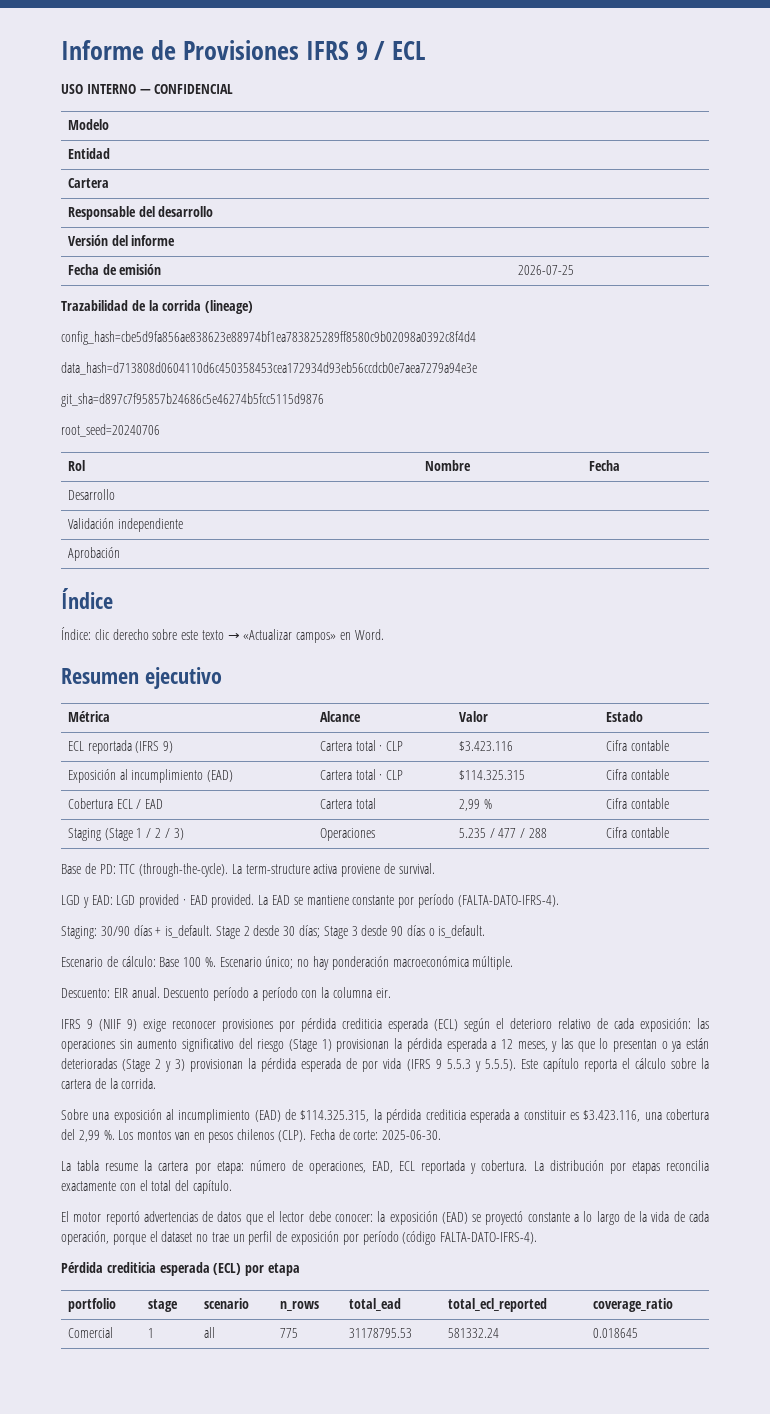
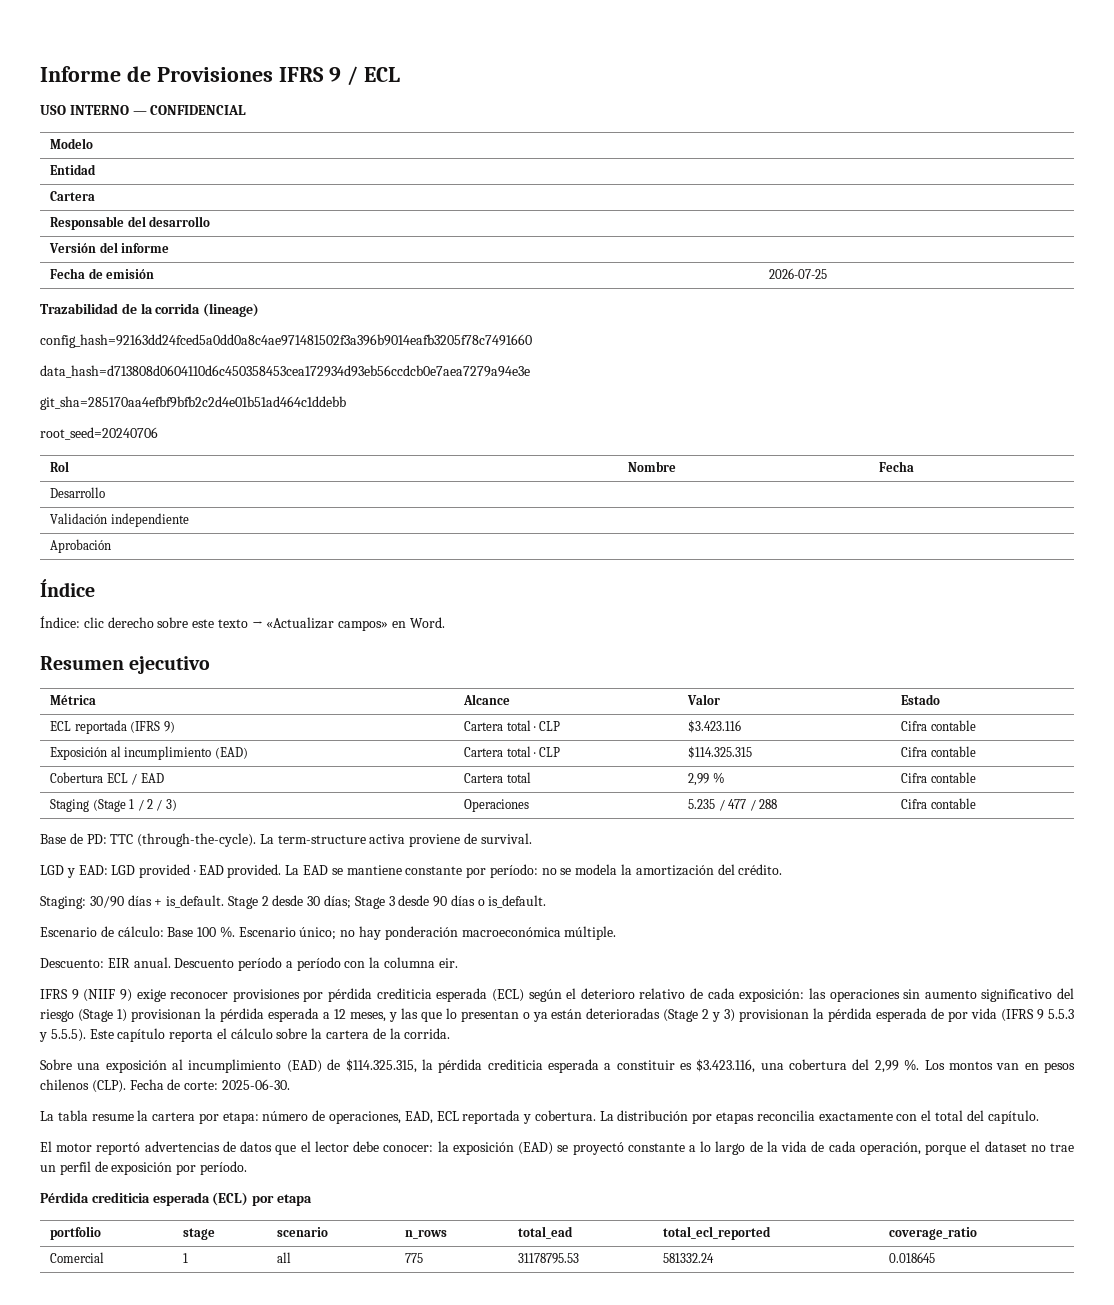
[61,331,476,345] config_hash=cbe5d9fa856ae838623e88974bf1ea783825289ff8580c9b02098a0392c8f4d4 -> [40,334,532,348] config_hash=92163dd24fced5a0dd0a8c4ae971481502f3a396b9014eafb3205f78c7491660
[61,393,324,407] git_sha=d897c7f95857b24686c5e46274b5fcc5115d9876 -> [40,396,346,410] git_sha=285170aa4efbf9bfb2c2d4e01b51ad464c1ddebb
[417,894,559,908] período (FALTA-DATO-IFRS-4). -> [489,864,783,878] período: no se modela la amortización del crédito.
[362,1231,538,1245] período (código FALTA-DATO-IFRS-4). -> [199,1161,247,1175] período.

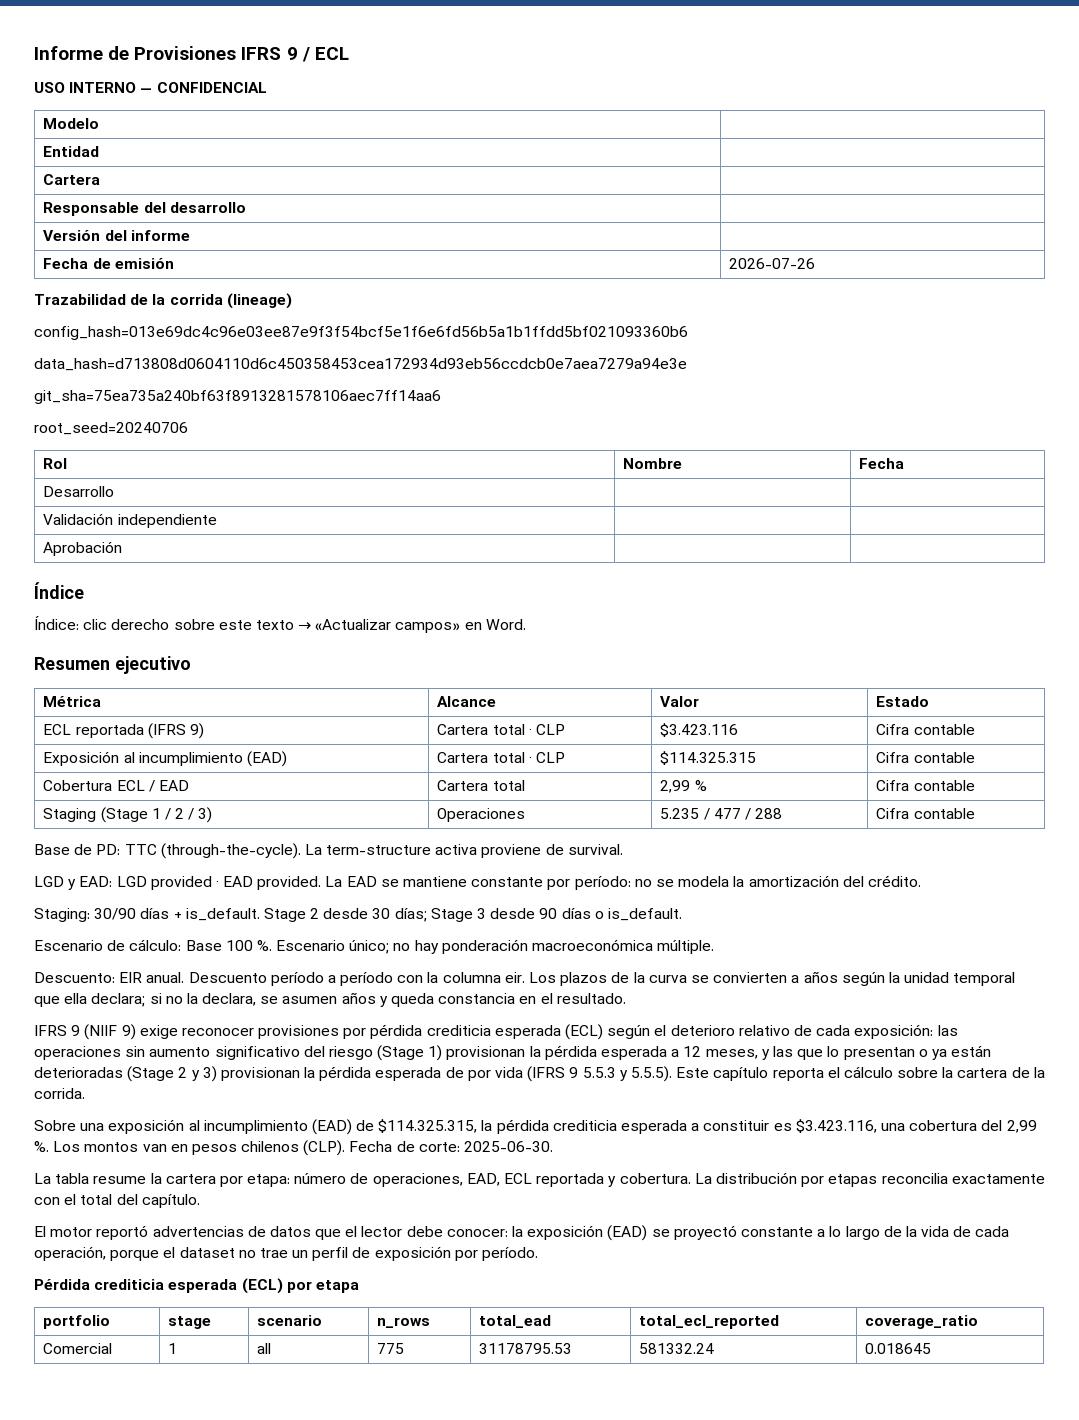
[769,268,828,279] 2026-07-25 -> [729,258,816,269] 2026-07-26
[40,334,532,348] config_hash=92163dd24fced5a0dd0a8c4ae971481502f3a396b9014eafb3205f78c7491660 -> [34,326,688,340] config_hash=013e69dc4c96e03ee87e9f3f54bcf5e1f6e6fd56b5a1b1ffdd5bf021093360b6
[40,396,346,410] git_sha=285170aa4efbf9bfb2c2d4e01b51ad464c1ddebb -> [34,390,441,404] git_sha=75ea735a240bf63f8913281578106aec7ff14aa6
(458, 963) none -> [529,971,1016,986] [34,992,626,1007] Los plazos de la curva se convierten a años según la unidad temporal que ella declara; si no la declara, se asumen años y queda constancia en el resultado.

